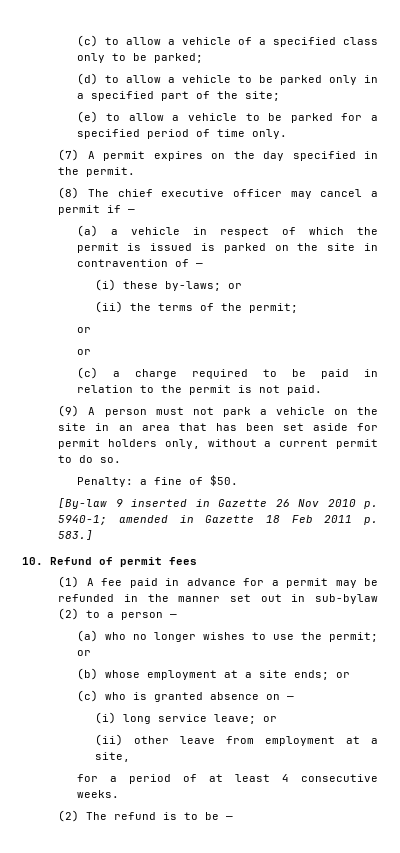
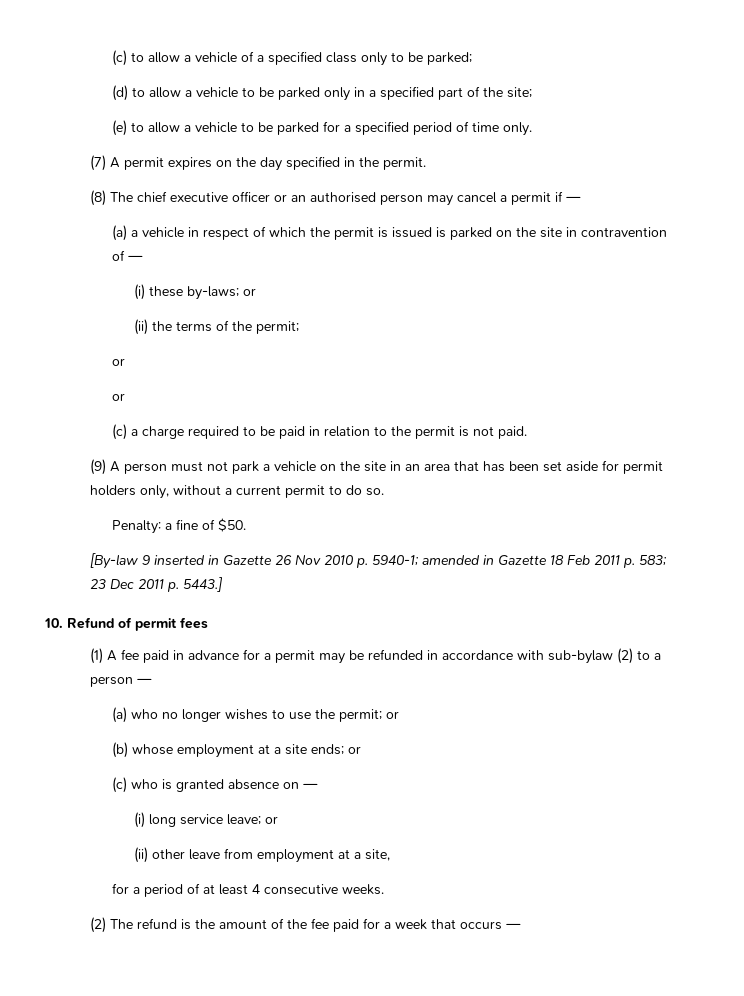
(283, 193) none -> [273,192,423,205] or an authorised person
[58,530,94,540] 583.] -> [638,555,667,566] [89,577,223,592] 583; 23 Dec 2011 p. 5443.]
[147,594,306,602] the manner set out in -> [441,650,544,660] accordance with
[184,812,220,820] to be -> [194,918,502,932] the amount of the fee paid for a week that occurs

